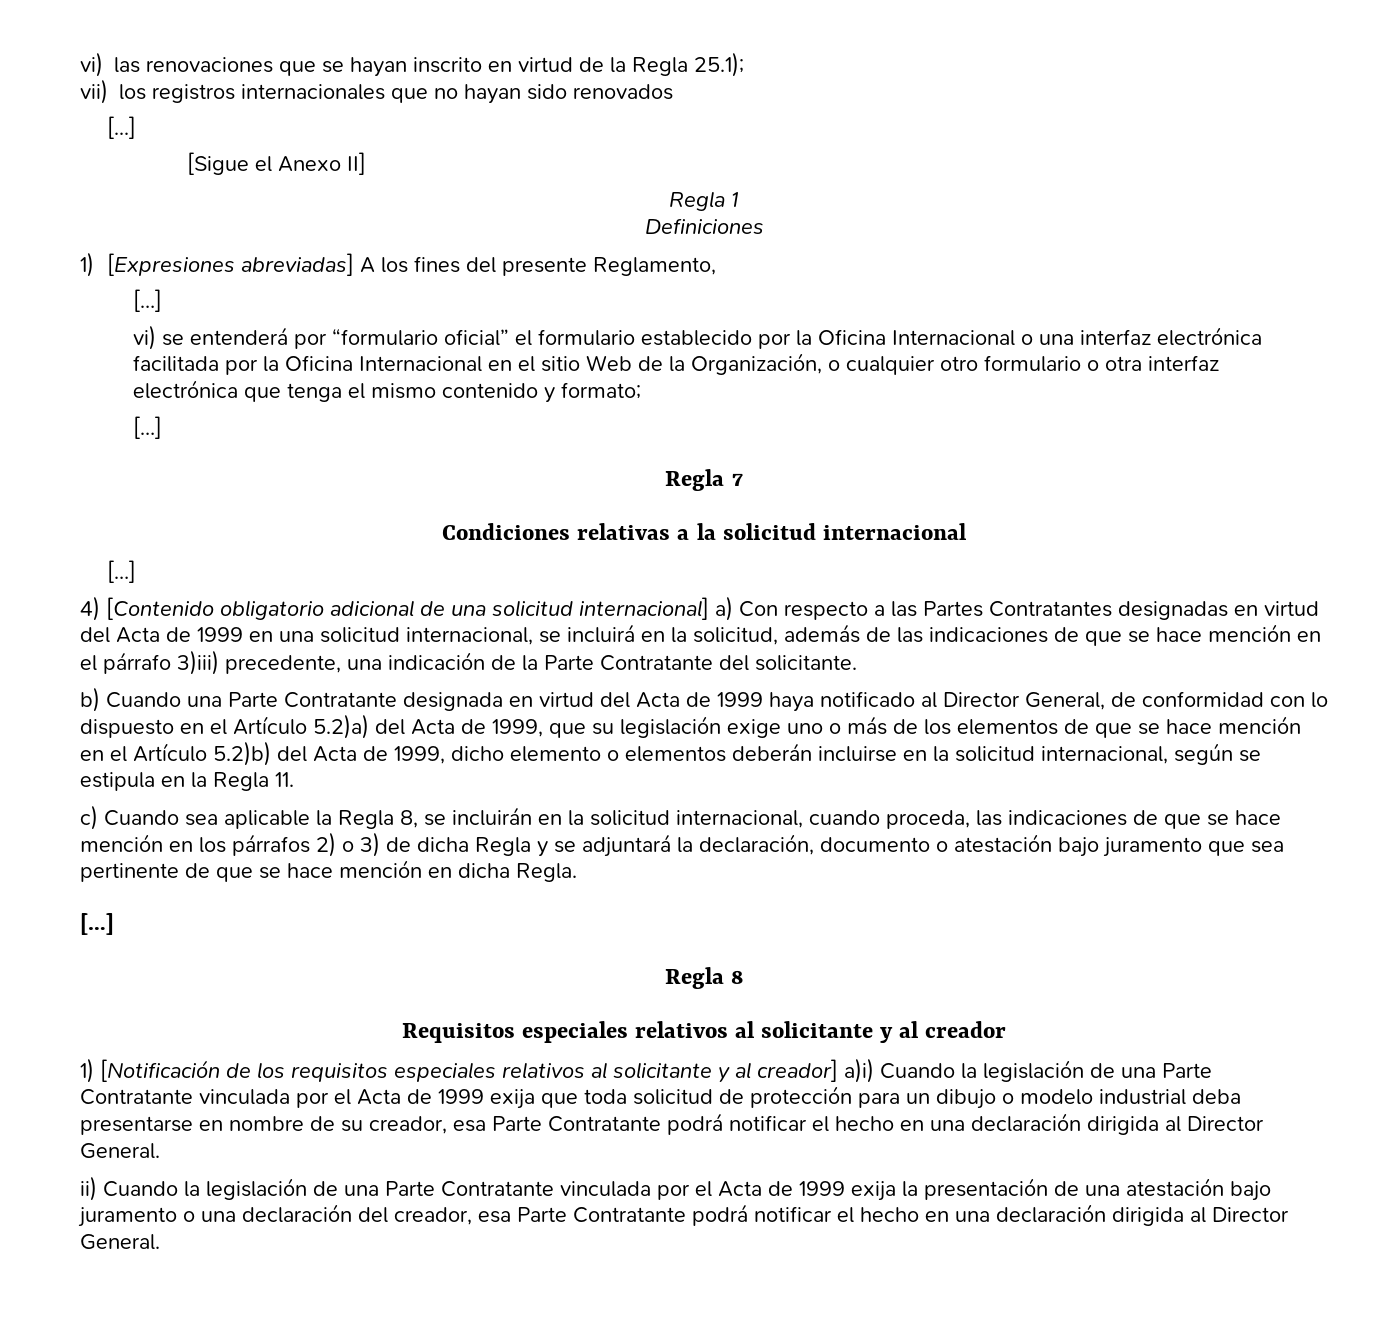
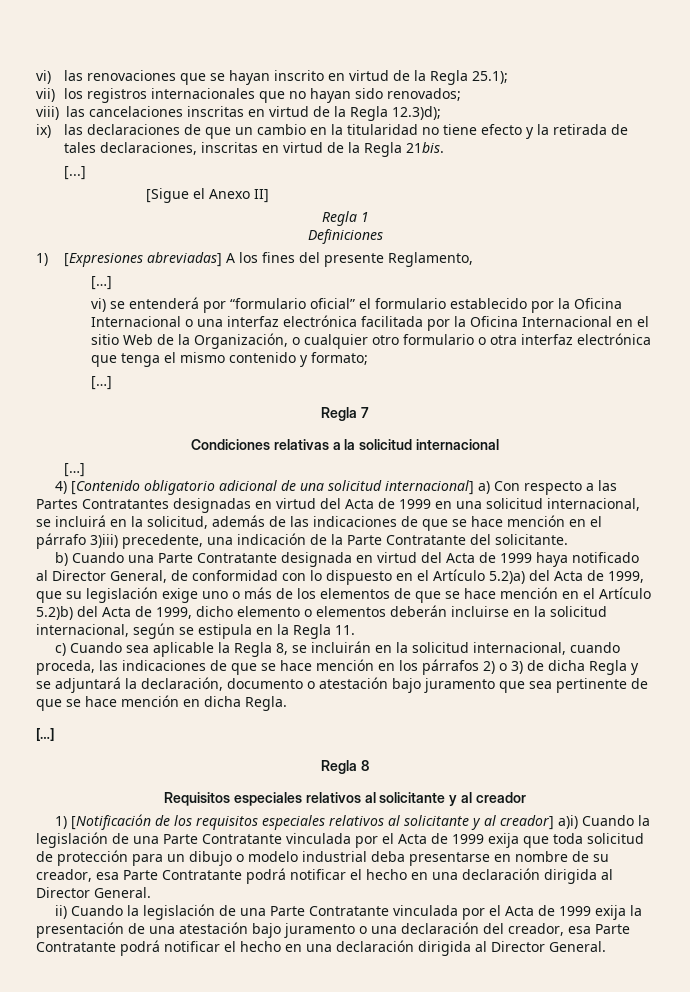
[573,84,673,100] renovados -> [386,88,461,101] [36,106,441,121] [36,124,628,139] [63,142,444,157] renovados; // viii) las cancelaciones inscritas en virtud de la Regla 12.3)d); // ix) las declaraciones de que un cambio en la titularidad no tiene efecto y la retirada de tales declaraciones, inscritas en virtud de la Regla 21bis.

